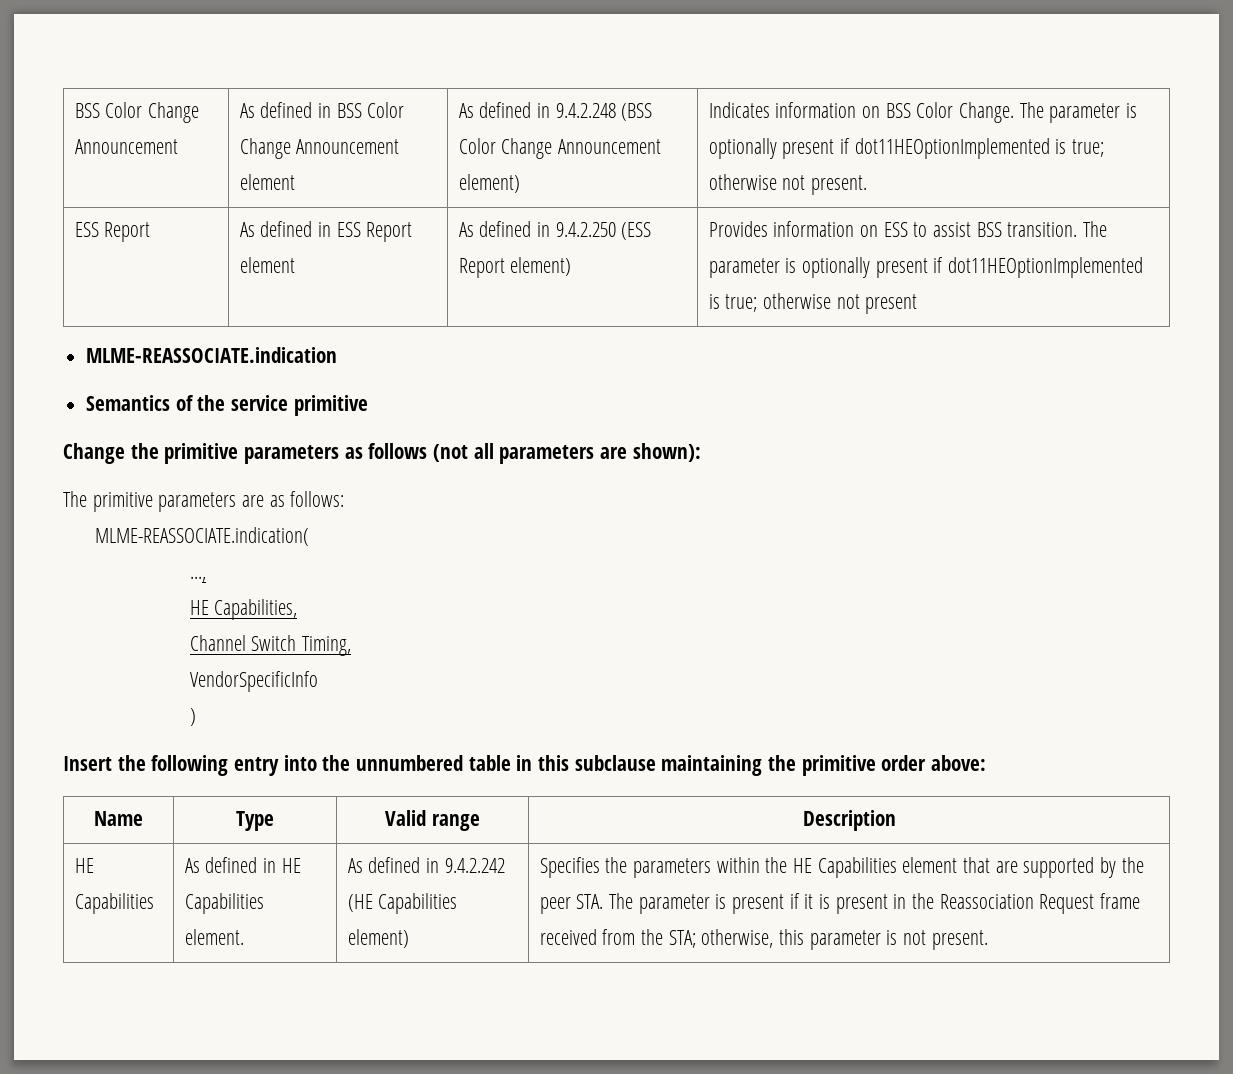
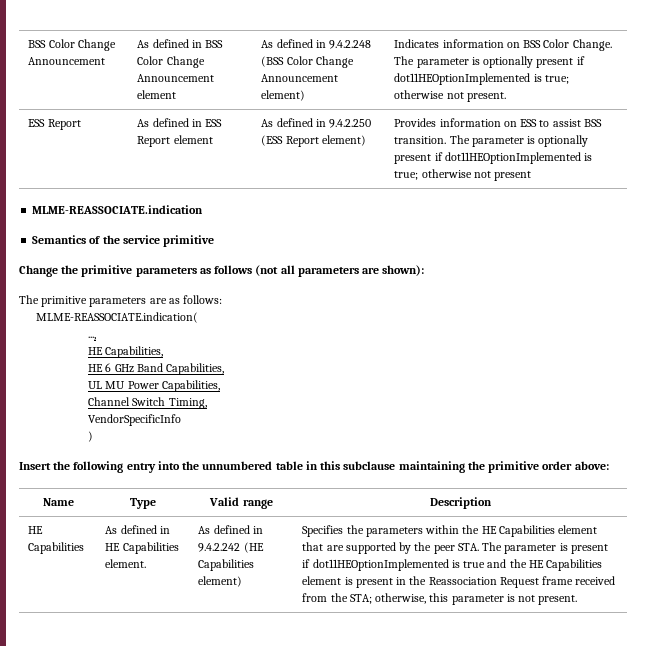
(298, 609) none -> [88,363,225,375] [88,380,220,392] // HE 6 GHz Band Capabilities, // UL MU Power Capabilities,
[804,894,814,909] it -> [312,559,603,571] [302,576,342,585] dot11HEOptionImplemented is true and the HE Capabilities element

